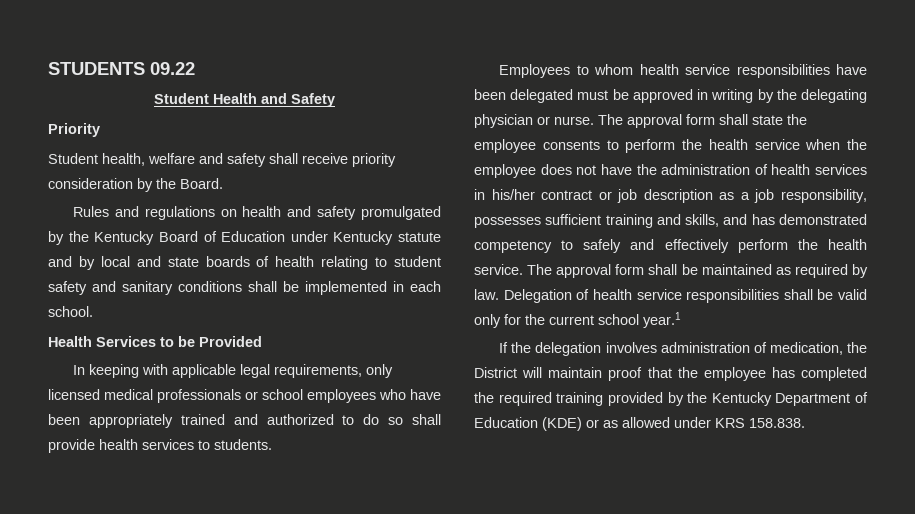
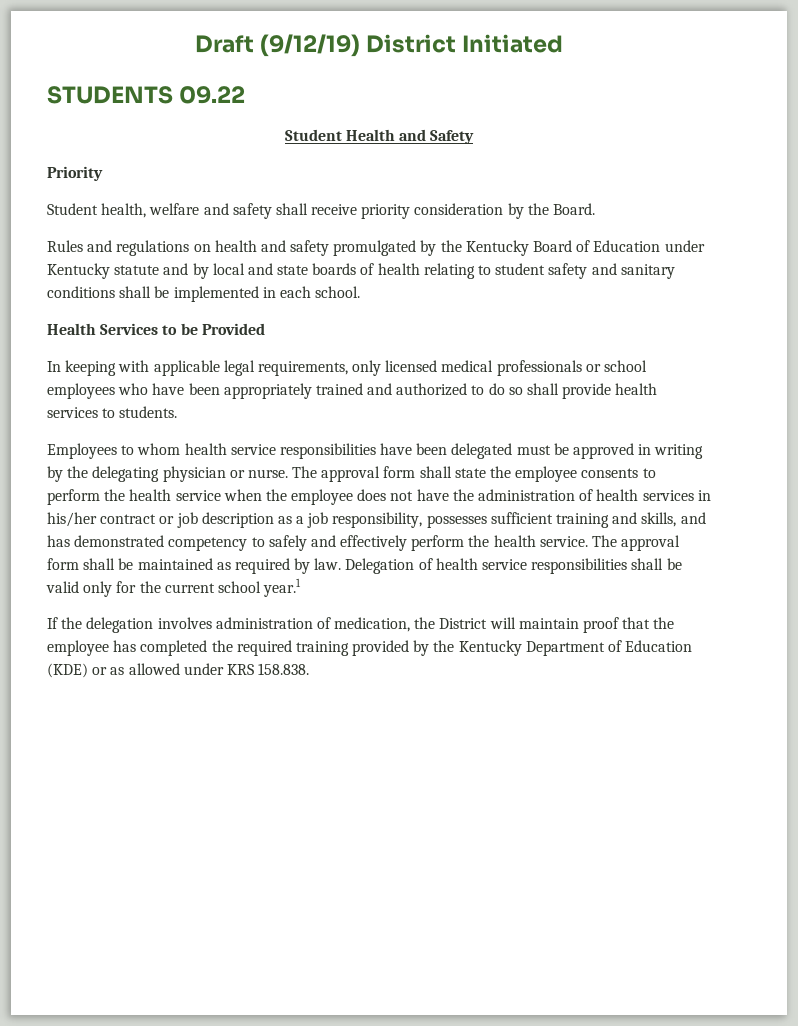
(48, 68) none -> [194,34,564,57] Draft (9/12/19) District Initiated //

